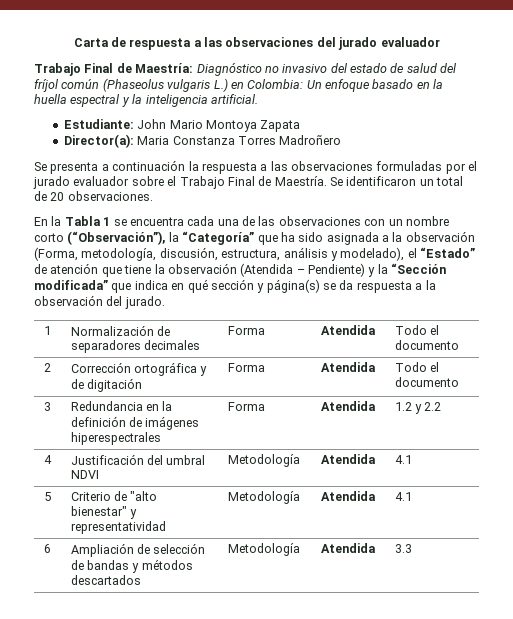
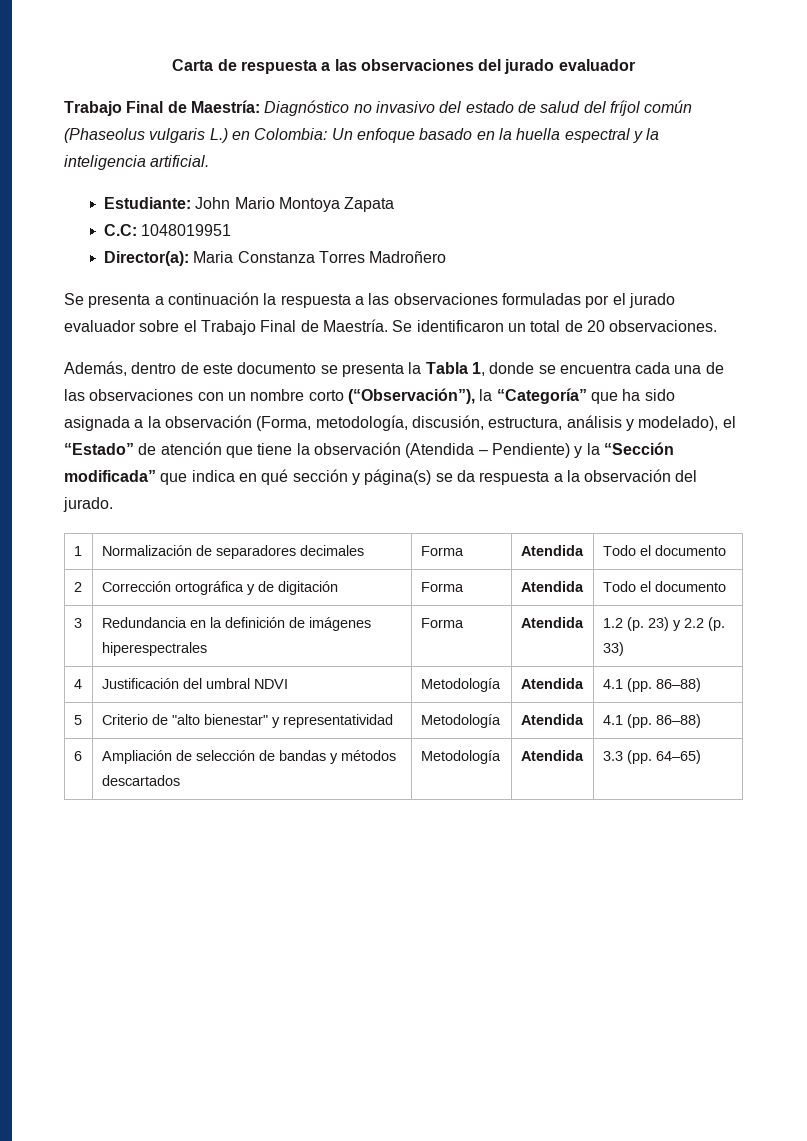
(301, 126) none -> [103,224,232,236] // C.C: 1048019951
[34,216,111,226] En la Tabla 1 -> [64,361,535,377] Además, dentro de este documento se presenta la Tabla 1, donde
(412, 406) none -> [626,617,669,631] (p. 23)
(442, 406) none -> [707,617,725,631] [602,642,624,656] (p. 33)
(412, 459) none -> [626,678,701,692] (pp. 86–88)
(412, 496) none -> [626,714,701,728] (pp. 86–88)
(412, 548) none -> [626,750,701,764] (pp. 64–65)

